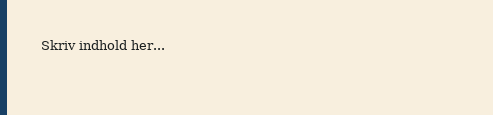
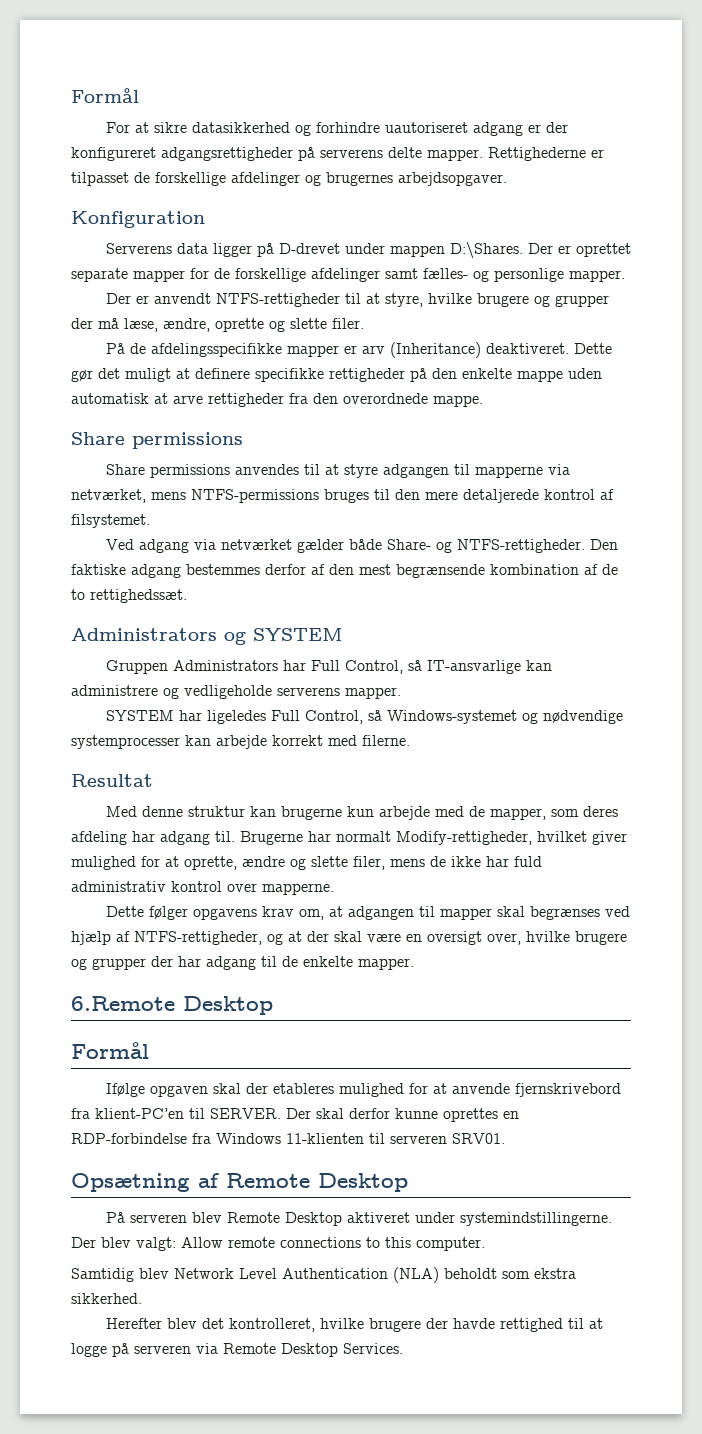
[41,40,165,50] Skriv indhold her... -> [71,88,139,103] [105,122,568,136] [71,147,604,161] [71,172,507,186] [71,211,205,228] [105,242,631,258] [71,268,625,282] [105,293,609,307] [71,318,364,332] [105,342,612,358] [71,368,602,382] [71,393,483,407] [71,432,243,449] [105,464,570,478] [71,489,614,503] [71,514,150,528] [105,539,618,553] [71,564,618,578] [71,589,187,603] [71,628,343,645] [105,660,552,674] [71,685,401,699] [105,710,623,724] [71,735,410,749] [71,774,153,787] [105,806,618,820] [71,831,627,845] [71,856,542,870] [71,881,334,895] [105,906,630,920] [71,931,627,945] [71,956,414,970] [71,996,273,1015] [71,1042,149,1059] [105,1083,621,1097] [71,1108,519,1122] [71,1133,505,1144] [71,1173,408,1192] [105,1212,612,1226] [71,1237,485,1251] [71,1267,576,1283] [71,1293,142,1304] [105,1318,603,1332] [71,1343,403,1357] Formål // For at sikre datasikkerhed og forhindre uautoriseret adgang er der konfigureret adgangsrettigheder på serverens delte mapper. Rettighederne er tilpasset de forskellige afdelinger og brugernes arbejdsopgaver. // Konfiguration // Serverens data ligger på D-drevet under mappen D:\Shares. Der er oprettet separate mapper for de forskellige afdelinger samt fælles- og personlige mapper. // Der er anvendt NTFS-rettigheder til at styre, hvilke brugere og grupper der må læse, ændre, oprette og slette filer. // På de afdelingsspecifikke mapper er arv (Inheritance) deaktiveret. Dette gør det muligt at definere specifikke rettigheder på den enkelte mappe uden automatisk at arve rettigheder fra den overordnede mappe. // Share permissions // Share permissions anvendes til at styre adgangen til mapperne via netværket, mens NTFS-permissions bruges til den mere detaljerede kontrol af filsystemet. // Ved adgang via netværket gælder både Share- og NTFS-rettigheder. Den faktiske adgang bestemmes derfor af den mest begrænsende kombination af de to rettighedssæt. // Administrators og SYSTEM // Gruppen Administrators har Full Control, så IT-ansvarlige kan administrere og vedligeholde serverens mapper. // SYSTEM har ligeledes Full Control, så Windows-systemet og nødvendige systemprocesser kan arbejde korrekt med filerne. // Resultat // Med denne struktur kan brugerne kun arbejde med de mapper, som deres afdeling har adgang til. Brugerne har normalt Modify-rettigheder, hvilket giver mulighed for at oprette, ændre og slette filer, mens de ikke har fuld administrativ kontrol over mapperne. // Dette følger opgavens krav om, at adgangen til mapper skal begrænses ved hjælp af NTFS-rettigheder, og at der skal være en oversigt over, hvilke brugere og grupper der har adgang til de enkelte mapper. // 6.Remote Desktop // Formål // Ifølge opgaven skal der etableres mulighed for at anvende fjernskrivebord fra klient-PC’en til SERVER. Der skal derfor kunne oprettes en RDP-forbindelse fra Windows 11-klienten til serveren SRV01. // Opsætning af Remote Desktop // På serveren blev Remote Desktop aktiveret under systemindstillingerne. Der blev valgt: Allow remote connections to this computer. // Samtidig blev Network Level Authentication (NLA) beholdt som ekstra sikkerhed. // Herefter blev det kontrolleret, hvilke brugere der havde rettighed til at logge på serveren via Remote Desktop Services.

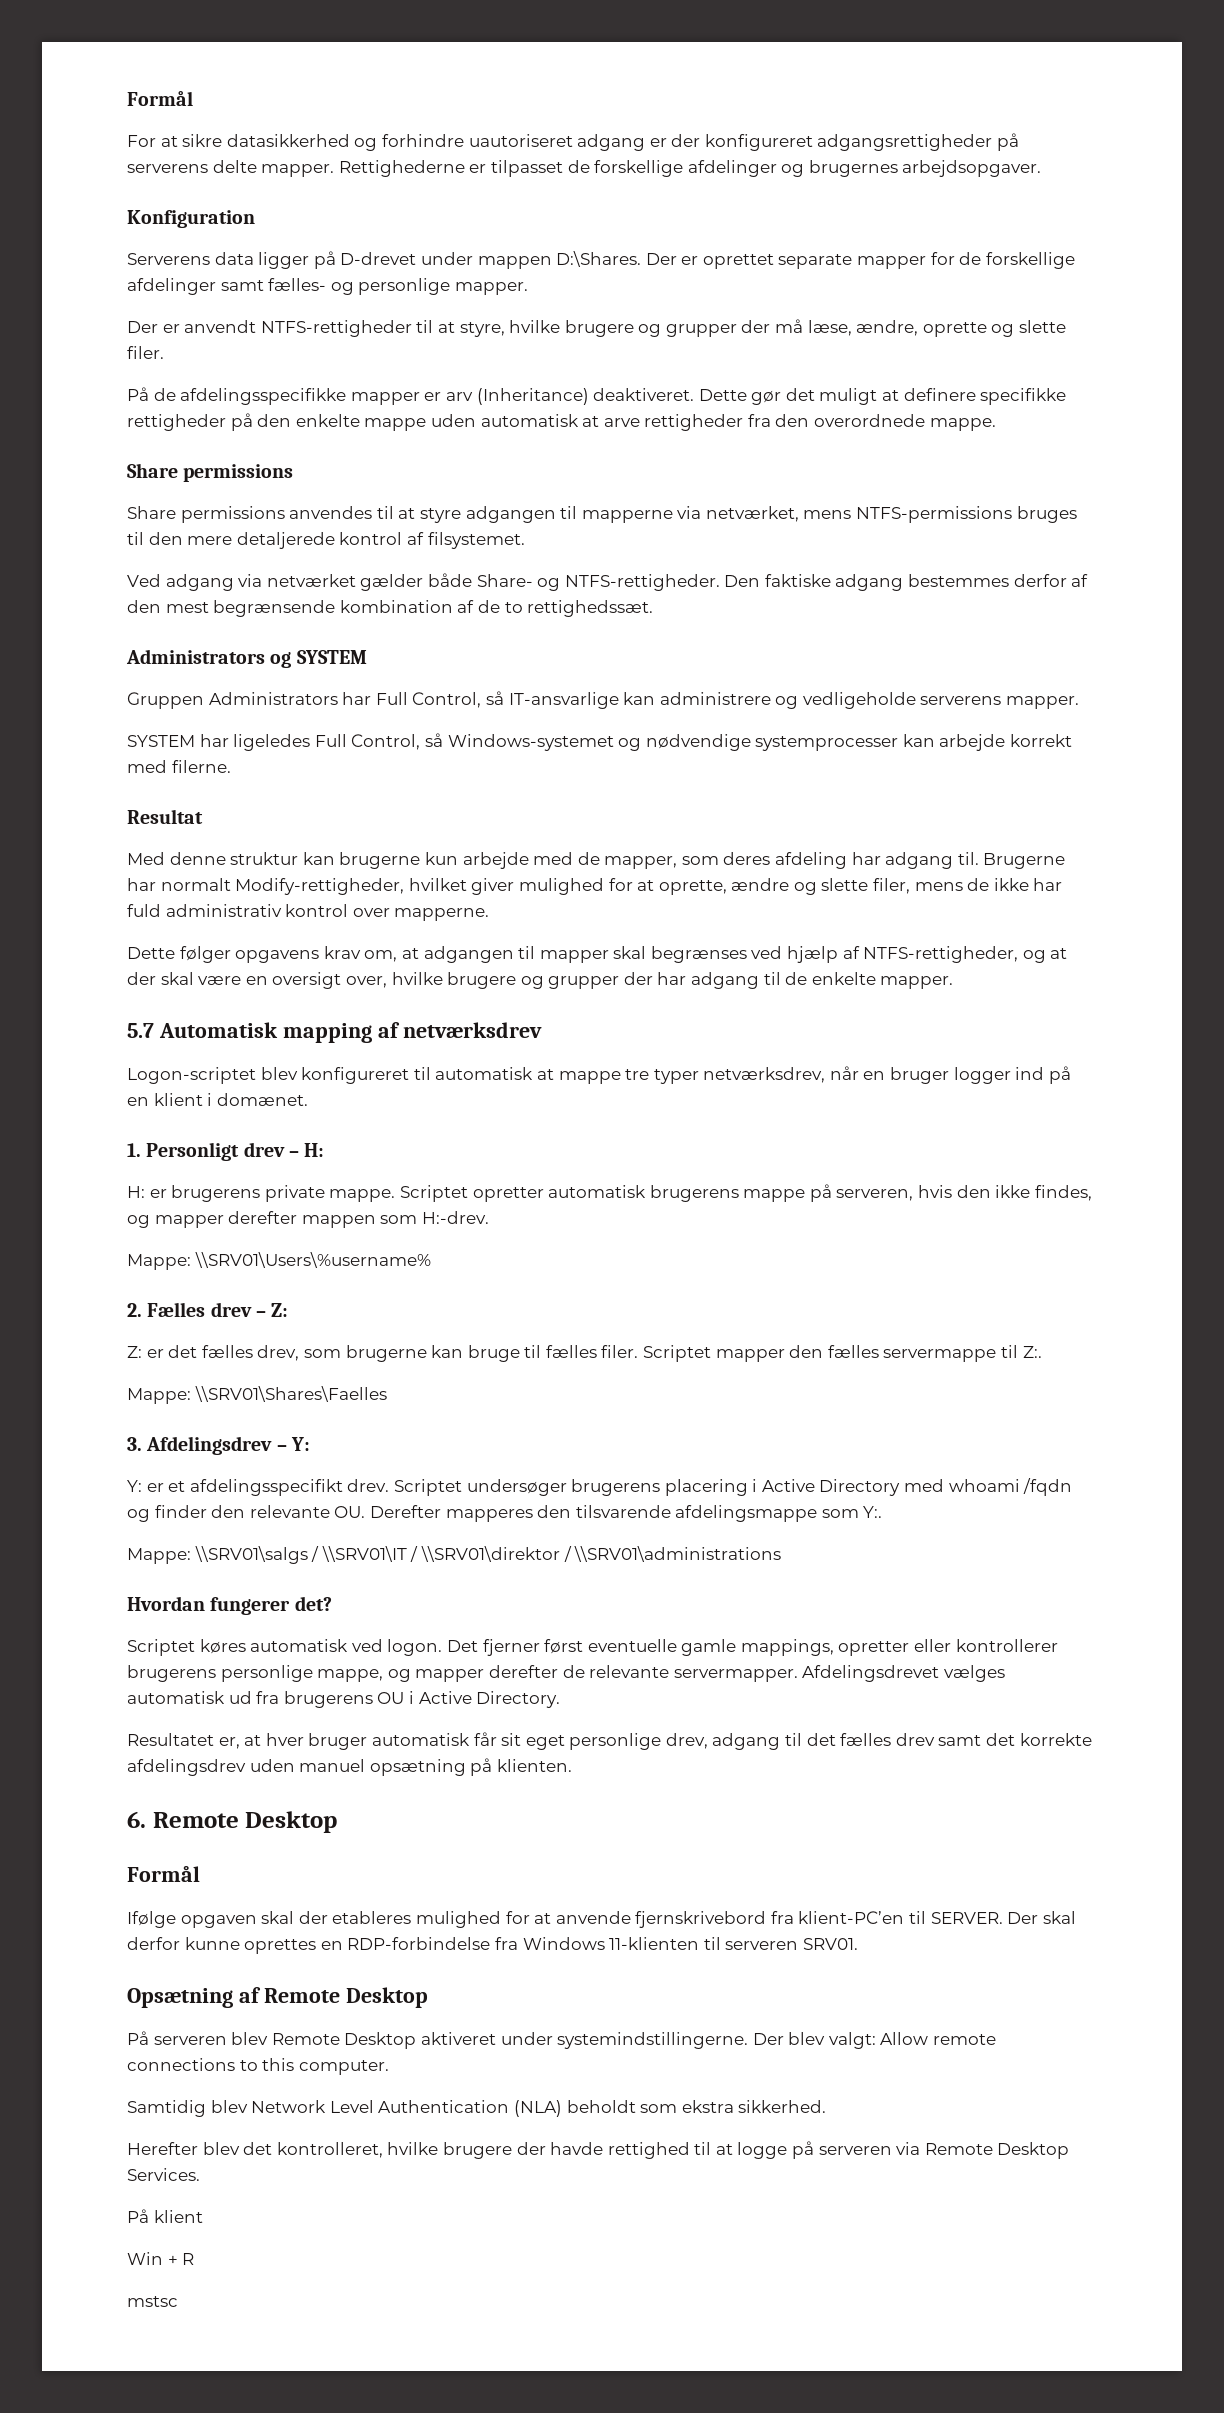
[71,996,175,1011] 6.Remote -> [127,1022,542,1043] [127,1066,1071,1084] [127,1093,308,1106] [127,1142,325,1161] [127,1184,1092,1202] [127,1211,489,1228] [127,1252,431,1270] [127,1302,289,1317] [127,1345,1042,1362] [127,1386,387,1404] [127,1436,310,1455] [127,1478,1073,1496] [127,1505,883,1522] [127,1546,782,1564] [127,1596,332,1615] [127,1639,1058,1656] [127,1665,1005,1682] [127,1691,561,1708] [127,1732,1092,1750] [127,1758,572,1776] [127,1811,239,1828] 5.7 Automatisk mapping af netværksdrev // Logon-scriptet blev konfigureret til automatisk at mappe tre typer netværksdrev, når en bruger logger ind på en klient i domænet. // 1. Personligt drev – H: // H: er brugerens private mappe. Scriptet opretter automatisk brugerens mappe på serveren, hvis den ikke findes, og mapper derefter mappen som H:-drev. // Mappe: \\SRV01\Users\%username% // 2. Fælles drev – Z: // Z: er det fælles drev, som brugerne kan bruge til fælles filer. Scriptet mapper den fælles servermappe til Z:. // Mappe: \\SRV01\Shares\Faelles // 3. Afdelingsdrev – Y: // Y: er et afdelingsspecifikt drev. Scriptet undersøger brugerens placering i Active Directory med whoami /fqdn og finder den relevante OU. Derefter mapperes den tilsvarende afdelingsmappe som Y:. // Mappe: \\SRV01\salgs / \\SRV01\IT / \\SRV01\direktor / \\SRV01\administrations // Hvordan fungerer det? // Scriptet køres automatisk ved logon. Det fjerner først eventuelle gamle mappings, opretter eller kontrollerer brugerens personlige mappe, og mapper derefter de relevante servermapper. Afdelingsdrevet vælges automatisk ud fra brugerens OU i Active Directory. // Resultatet er, at hver bruger automatisk får sit eget personlige drev, adgang til det fælles drev samt det korrekte afdelingsdrev uden manuel opsætning på klienten. // 6. Remote
(403, 1348) none -> [127,2209,203,2223] [127,2252,195,2265] [127,2296,178,2307] // På klient // Win + R // mstsc

